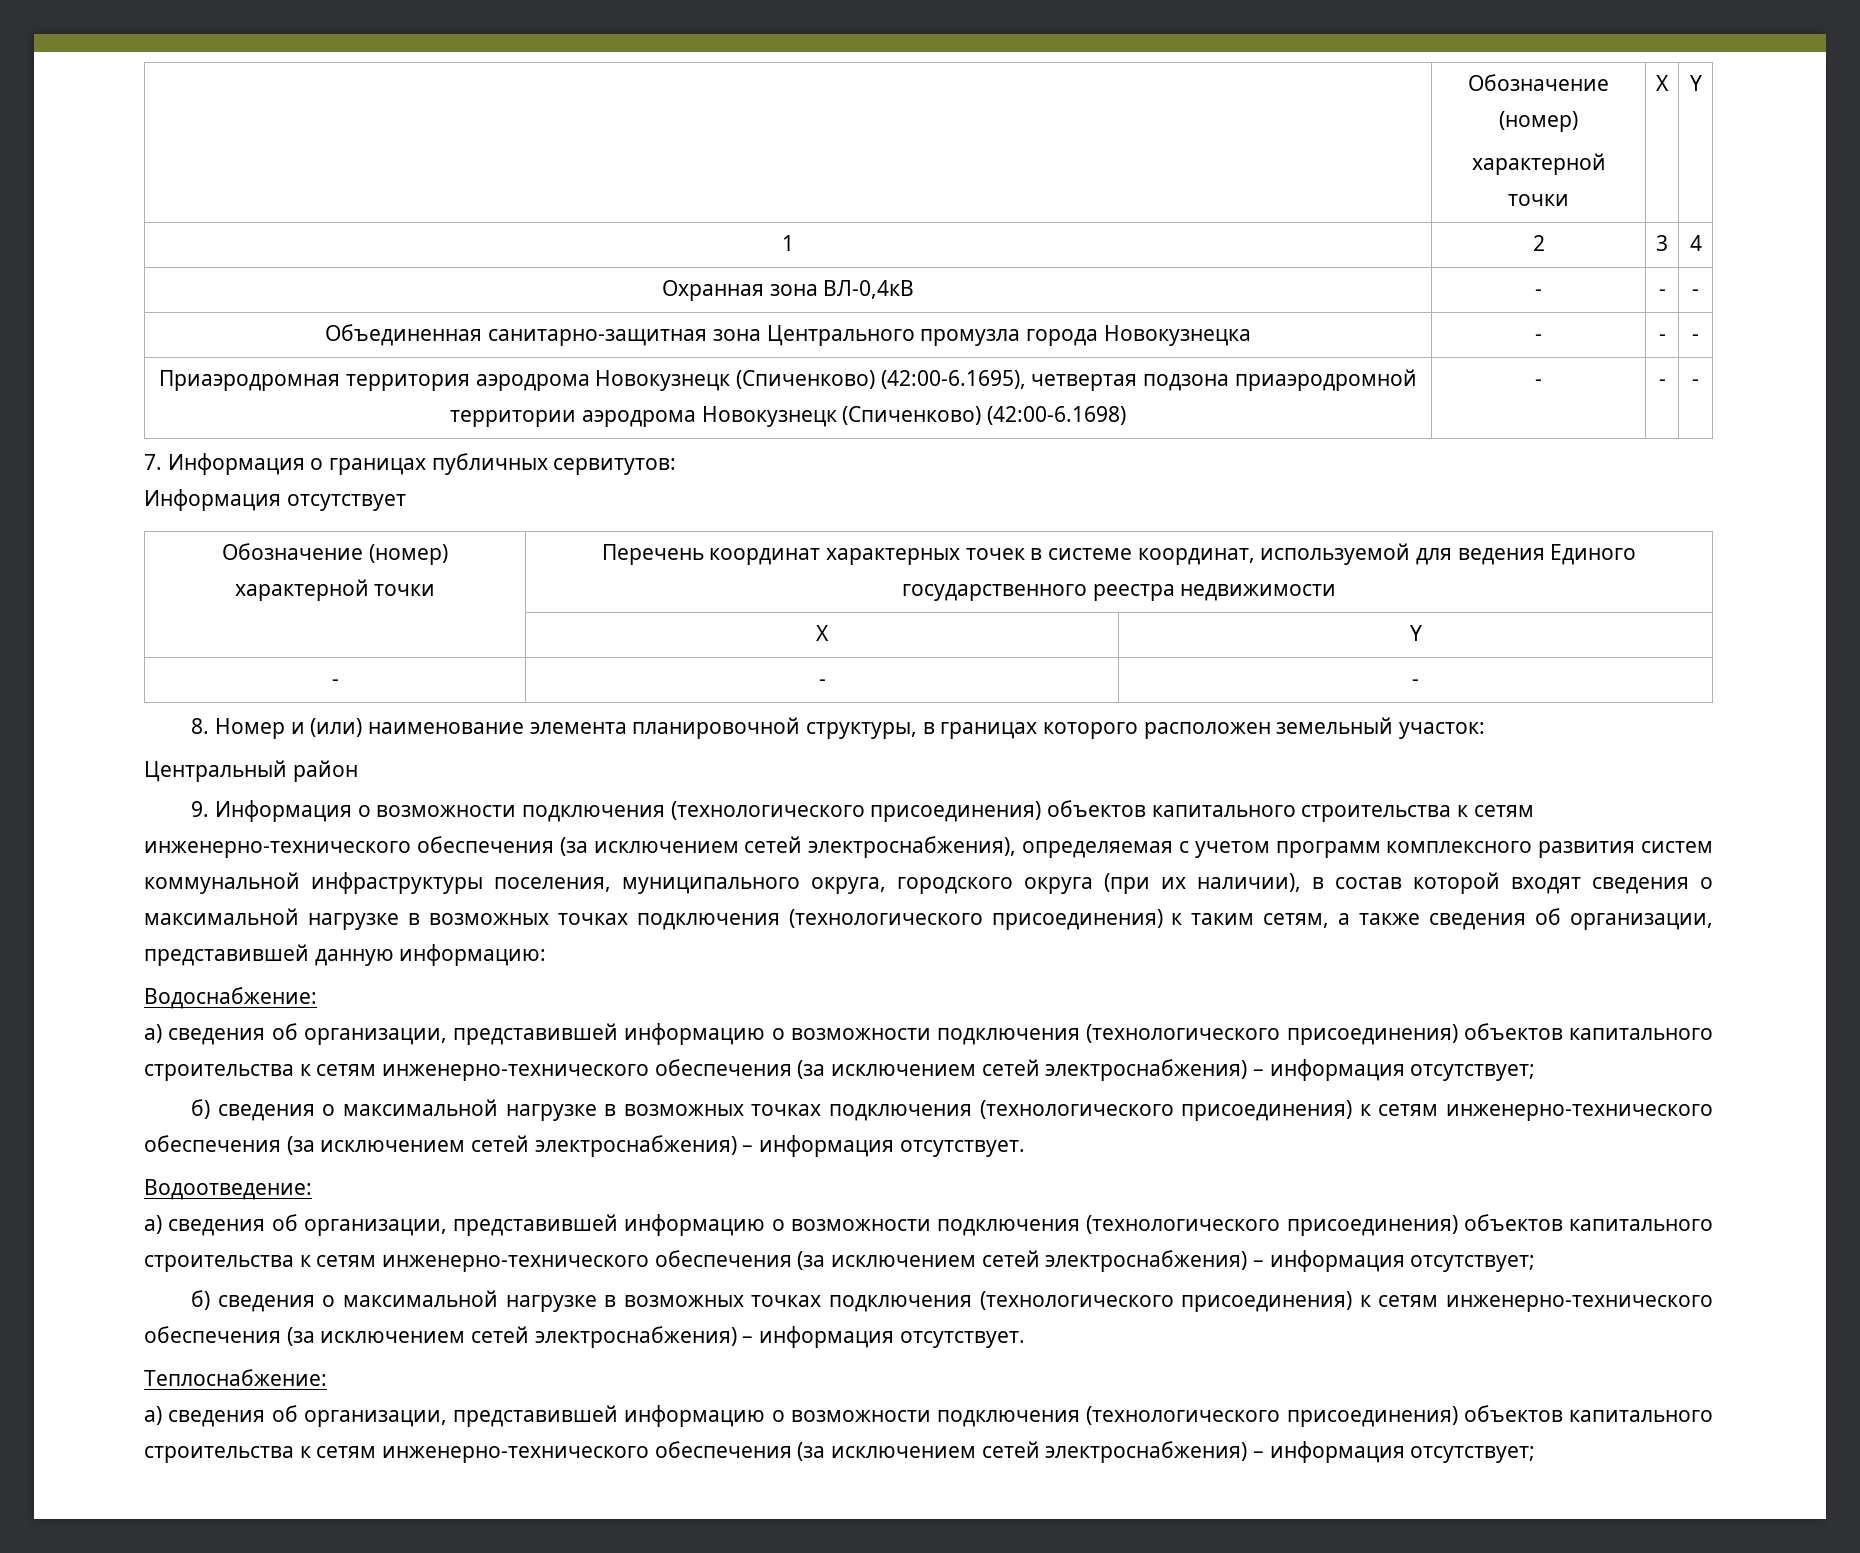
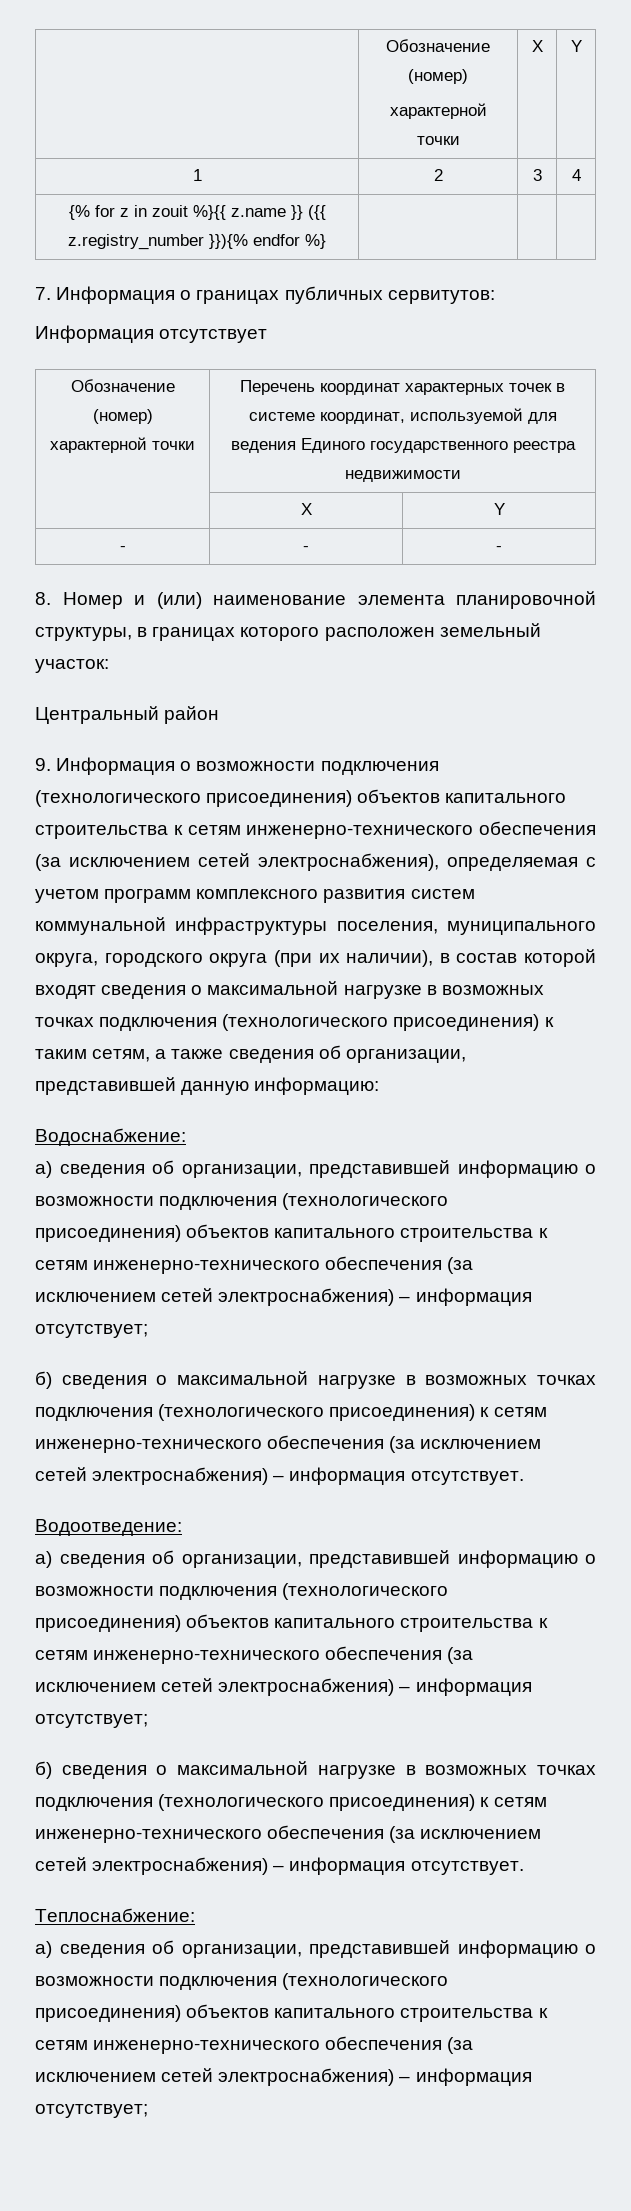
[661,280,915,301] [1535,289,1542,296] [1658,289,1666,296] [1692,289,1699,296] [325,324,1251,346] [1535,334,1542,341] [1658,334,1666,341] [1692,334,1699,341] [159,369,1417,391] [450,406,1126,427] [1535,379,1542,386] [1658,379,1666,386] [1692,379,1699,386] Охранная зона ВЛ-0,4кВ | - | - | - // Объединенная санитарно-защитная зона Центрального промузла города Новокузнецка | - | - | - // Приаэродромная территория аэродрома Новокузнецк (Спиченково) (42:00-6.1695), четвертая подзона приаэродромной территории аэродрома Новокузнецк (Спиченково) (42:00-6.1698) | - | - | - -> [68,205,326,220] [68,234,327,250] {% for z in zouit %}{{ z.name }} ({{ z.registry_number }}){% endfor %} | | |

